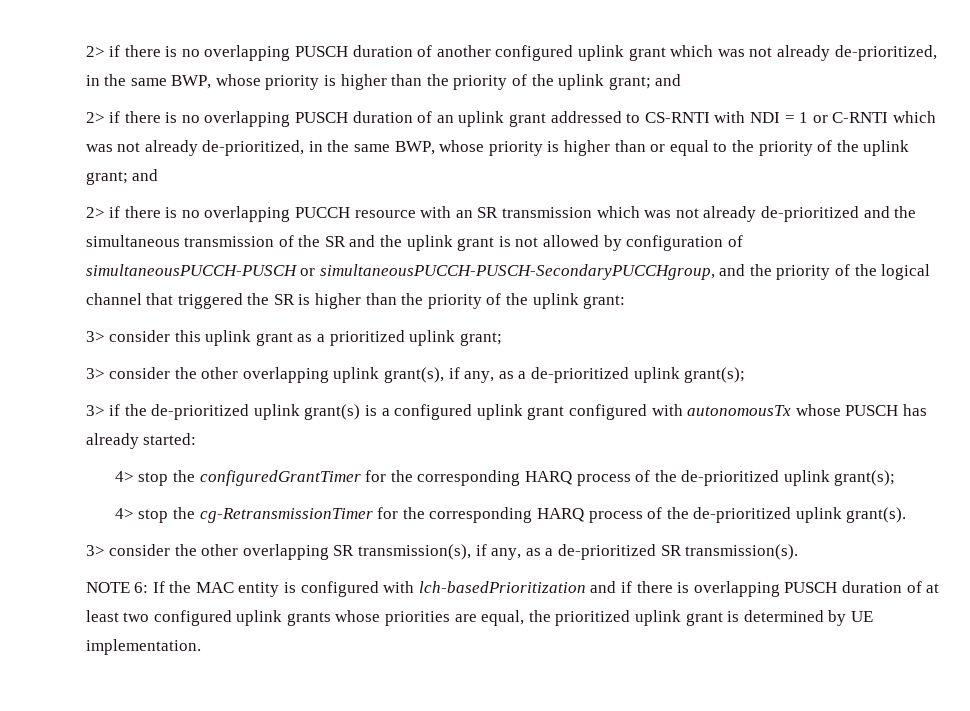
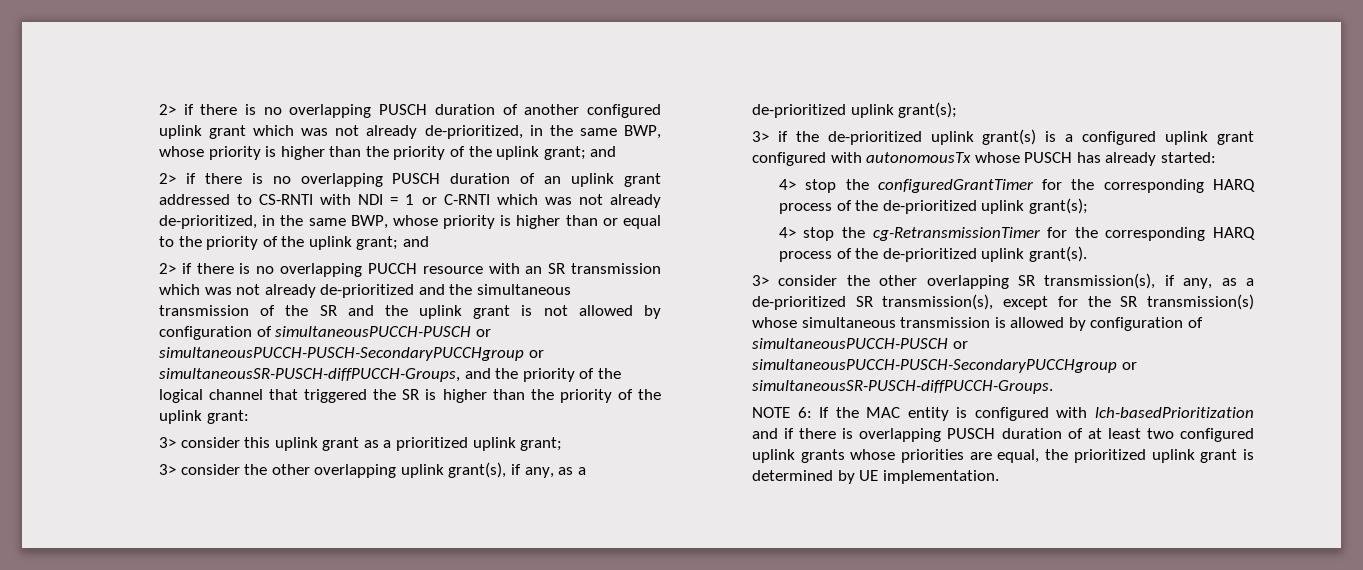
[319,264,715,280] simultaneousPUCCH-PUSCH-SecondaryPUCCHgroup, -> [158,347,544,361] [158,368,460,382] simultaneousPUCCH-PUSCH-SecondaryPUCCHgroup or simultaneousSR-PUSCH-diffPUCCH-Groups,
[685,544,799,560] transmission(s). -> [882,294,1254,310] [751,317,1204,331] [751,338,968,349] [751,359,1137,373] [751,380,1053,394] transmission(s), except for the SR transmission(s) whose simultaneous transmission is allowed by configuration of simultaneousPUCCH-PUSCH or simultaneousPUCCH-PUSCH-SecondaryPUCCHgroup or simultaneousSR-PUSCH-diffPUCCH-Groups.

